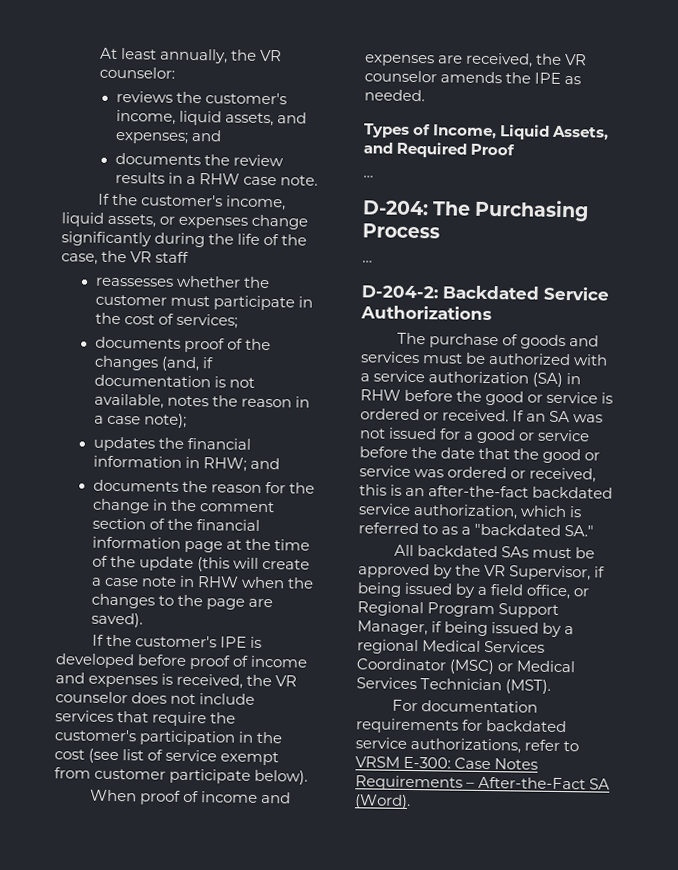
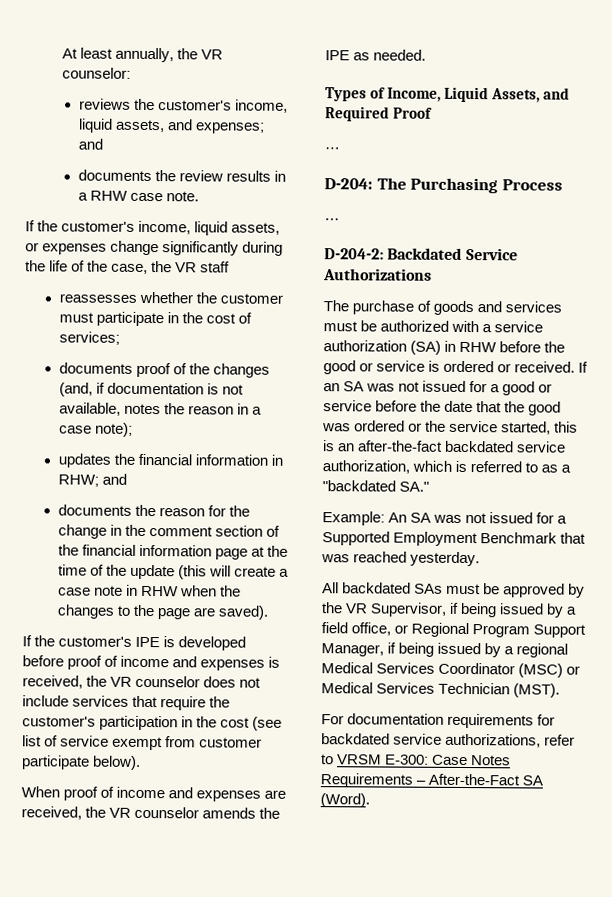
[584,452,601,461] [359,465,411,477] or service -> (562, 408) none
[529,467,597,483] received, -> [425,420,552,435] the service started,
(595, 531) none -> [322,511,568,526] [322,531,587,547] [321,551,481,567] // Example: An SA was not issued for a Supported Employment Benchmark that was reached yesterday.

